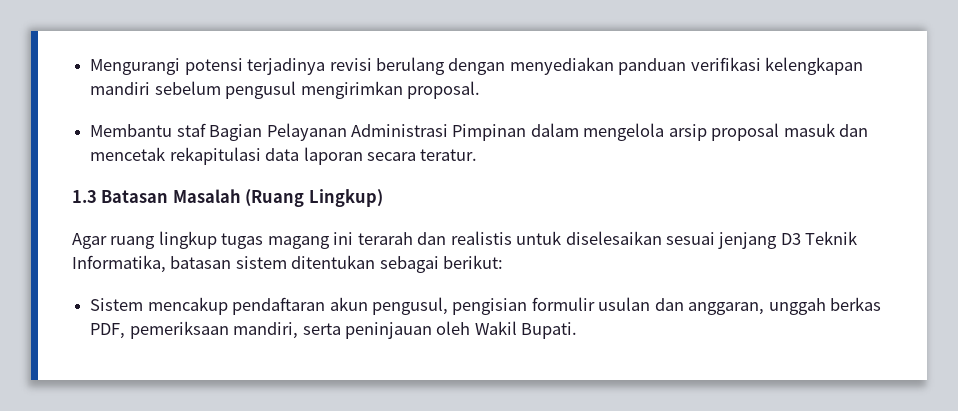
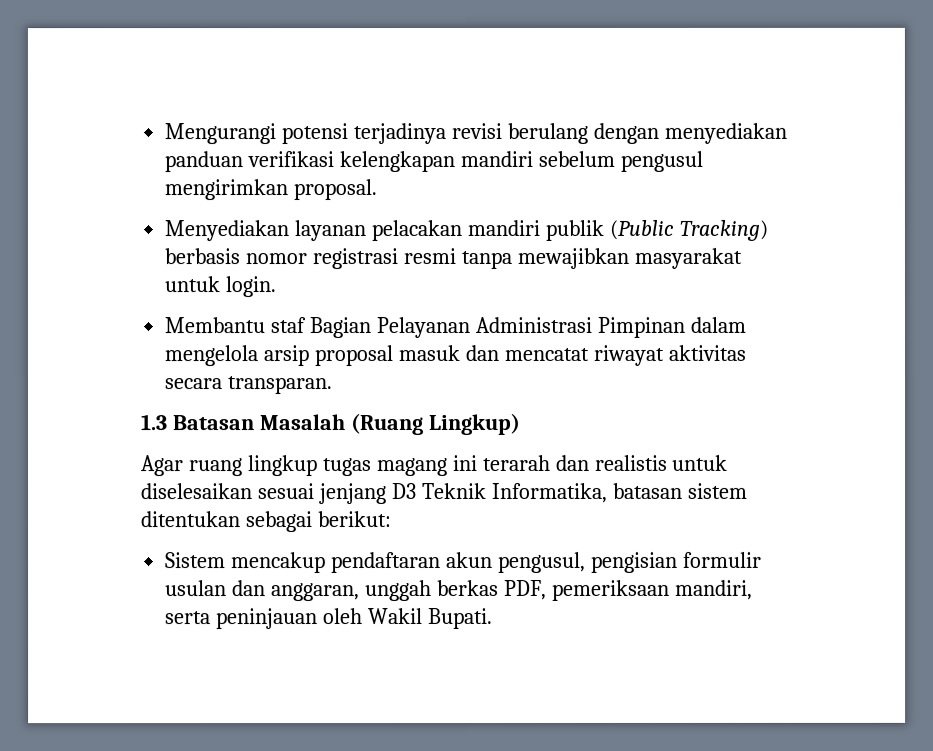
(480, 90) none -> [164,219,768,242] [164,247,742,270] [164,276,277,298] // Menyediakan layanan pelacakan mandiri publik (Public Tracking) berbasis nomor registrasi resmi tanpa mewajibkan masyarakat untuk login.
[90,147,478,165] mencetak rekapitulasi data laporan secara teratur. -> [503,344,746,366] [165,376,334,395] mencatat riwayat aktivitas secara transparan.

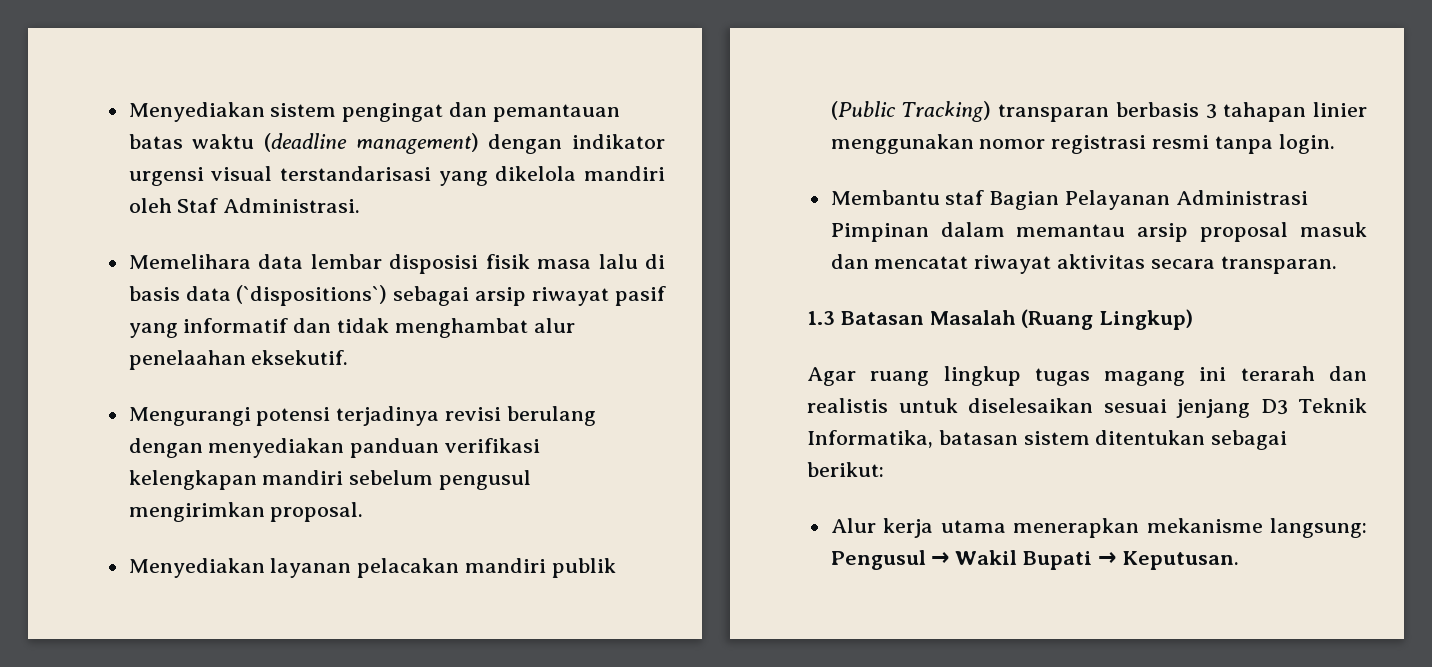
(164, 134) none -> [128,102,620,122] [128,133,665,154] [128,166,665,186] [128,198,361,213] [128,254,666,274] [128,285,666,306] [128,318,575,338] [128,350,349,370] Menyediakan sistem pengingat dan pemantauan batas waktu (deadline management) dengan indikator urgensi visual terstandarisasi yang dikelola mandiri oleh Staf Administrasi. // Memelihara data lembar disposisi fisik masa lalu di basis data (`dispositions`) sebagai arsip riwayat pasif yang informatif dan tidak menghambat alur penelaahan eksekutif. //
[164,248,241,265] berbasis -> [998,102,1367,122] [830,134,974,154] transparan berbasis 3 tahapan linier menggunakan
[516,247,742,269] [164,276,221,293] mewajibkan masyarakat untuk -> (1273, 145) none
[164,345,259,367] mengelola -> [1016,224,1126,237] memantau
[165,551,762,574] [165,579,753,602] [165,607,493,630] Sistem mencakup pendaftaran akun pengusul, pengisian formulir usulan dan anggaran, unggah berkas PDF, pemeriksaan mandiri, serta peninjauan oleh Wakil Bupati. -> [830,518,1367,538] [830,550,1239,570] Alur kerja utama menerapkan mekanisme langsung: Pengusul → Wakil Bupati → Keputusan.

